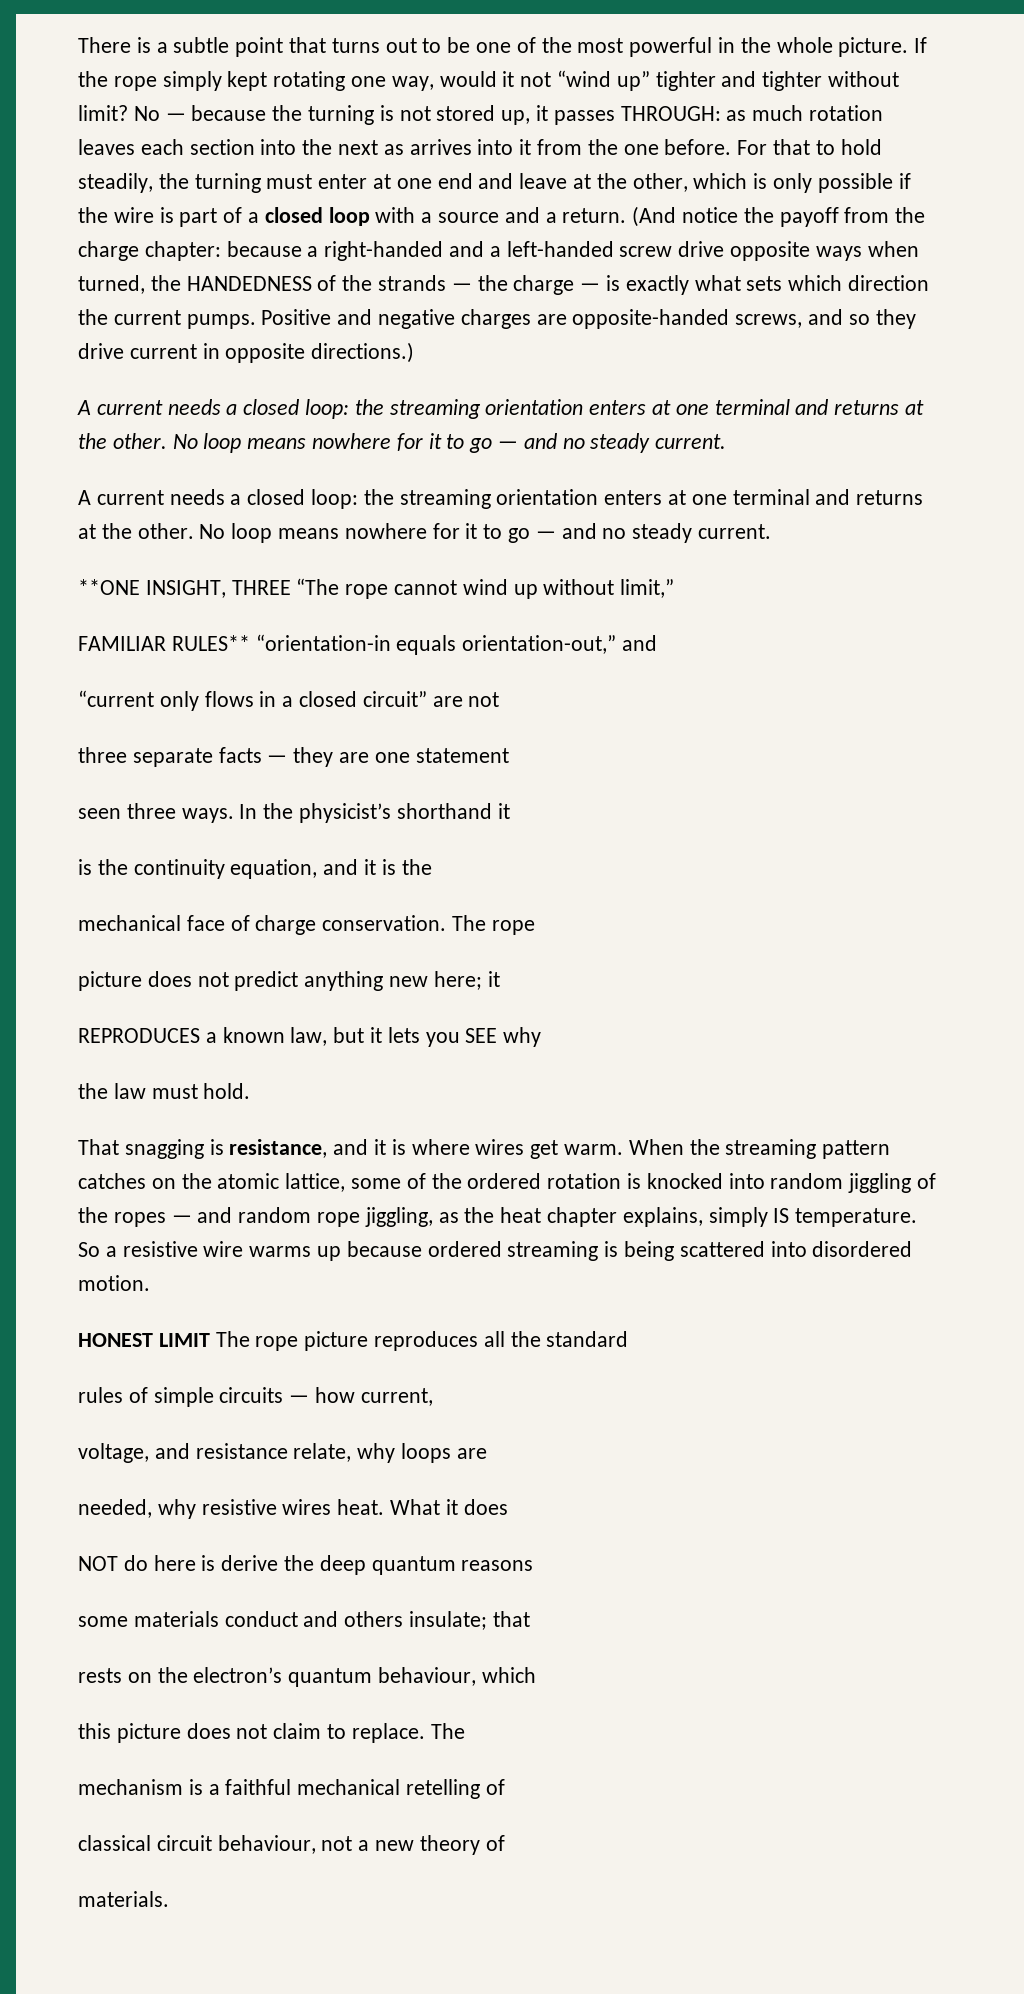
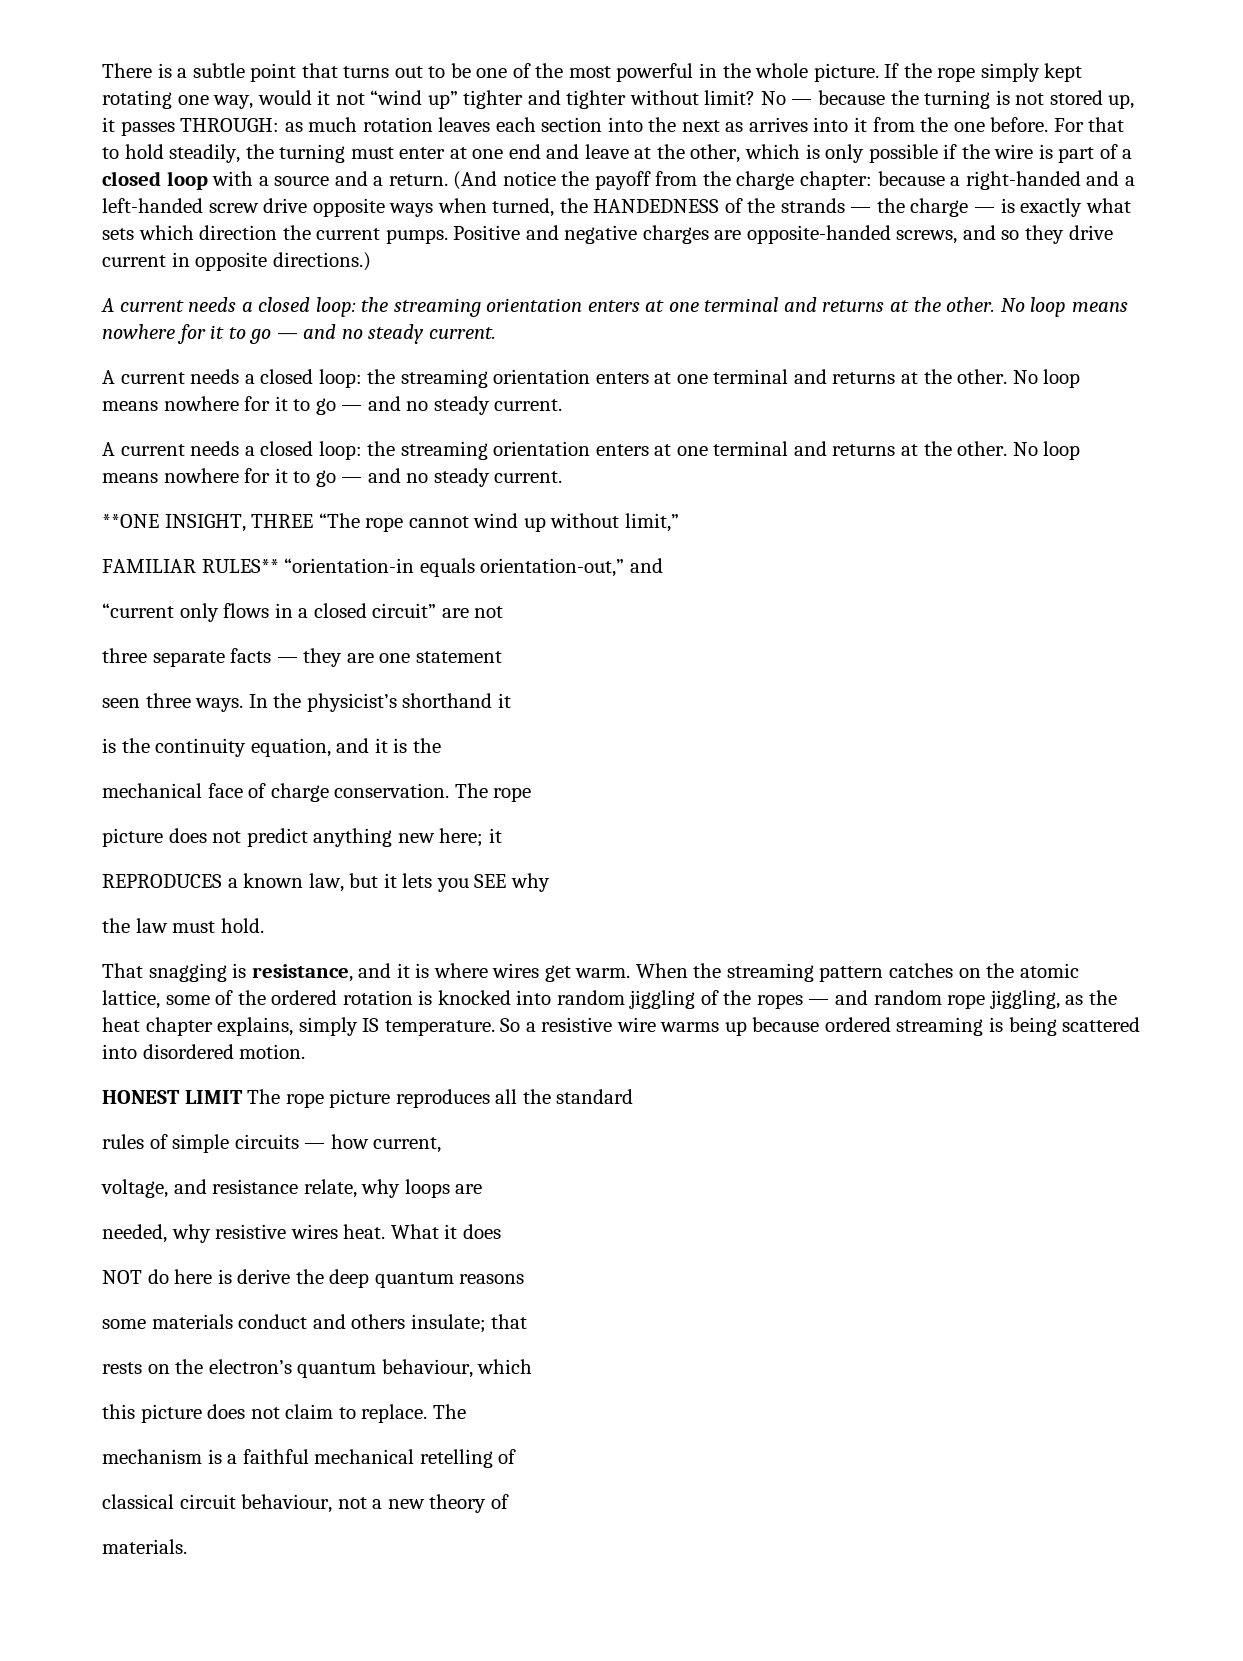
(772, 531) none -> [102,441,1081,460] [102,468,563,487] // A current needs a closed loop: the streaming orientation enters at one terminal and returns at the other. No loop means nowhere for it to go — and no steady current.

